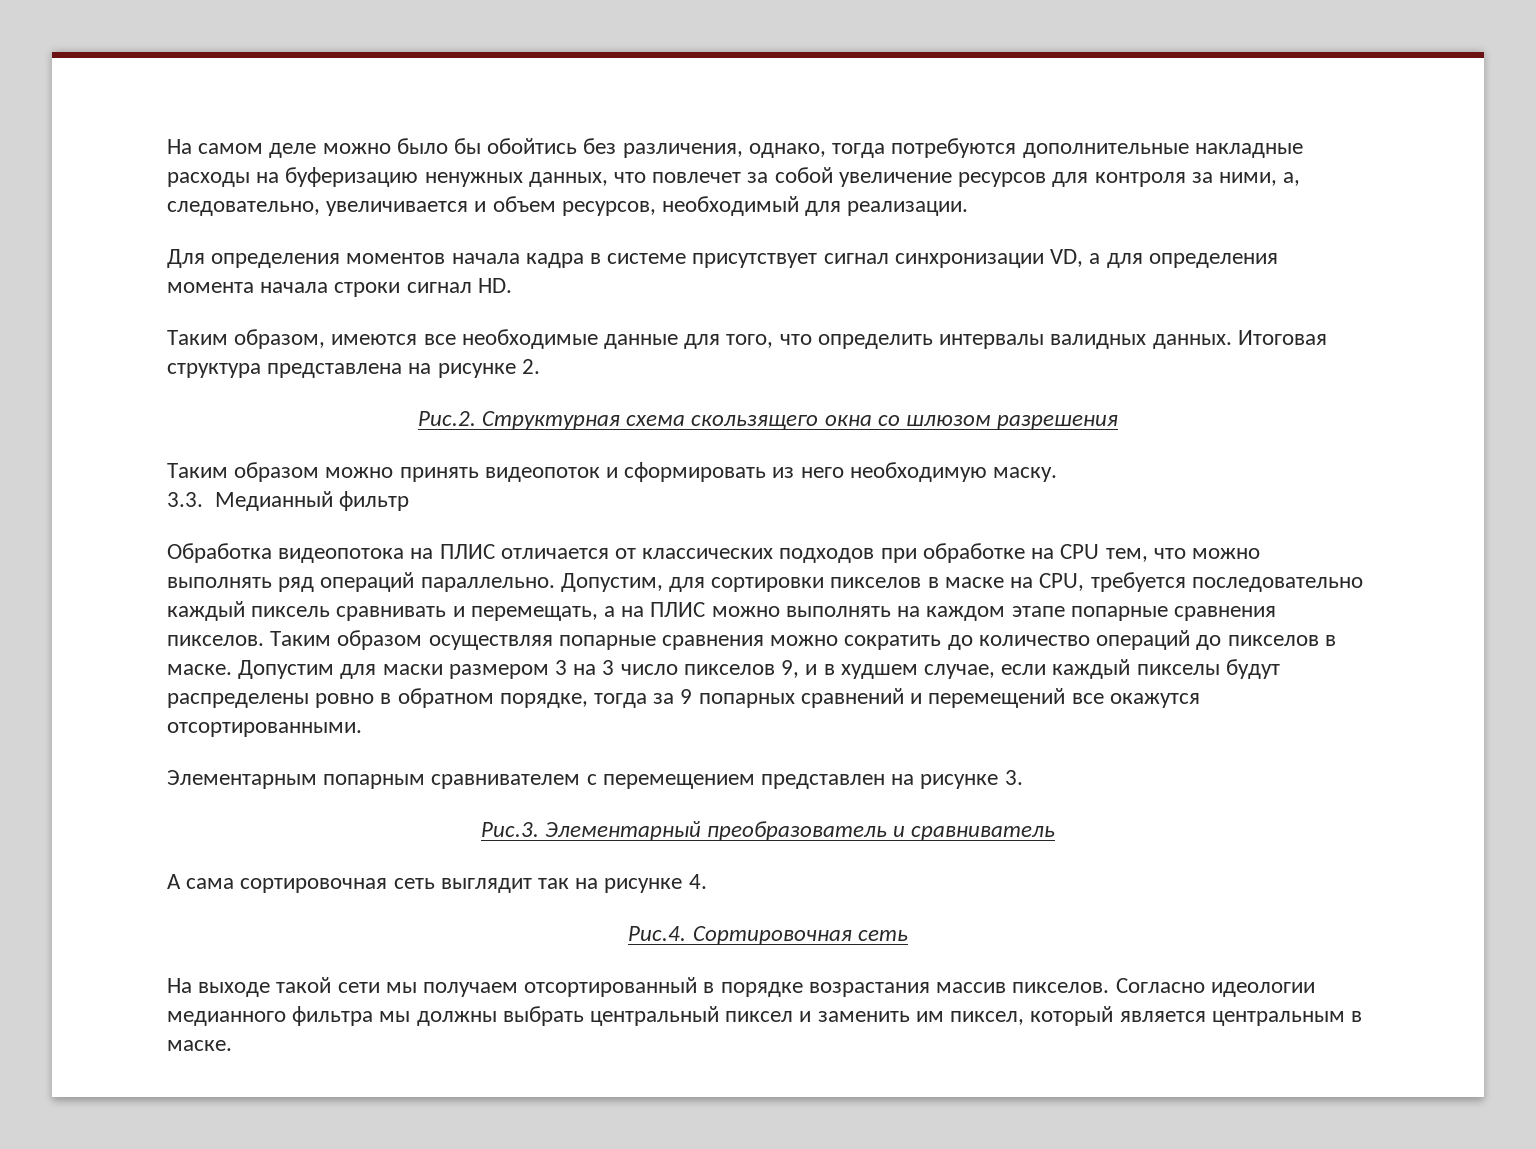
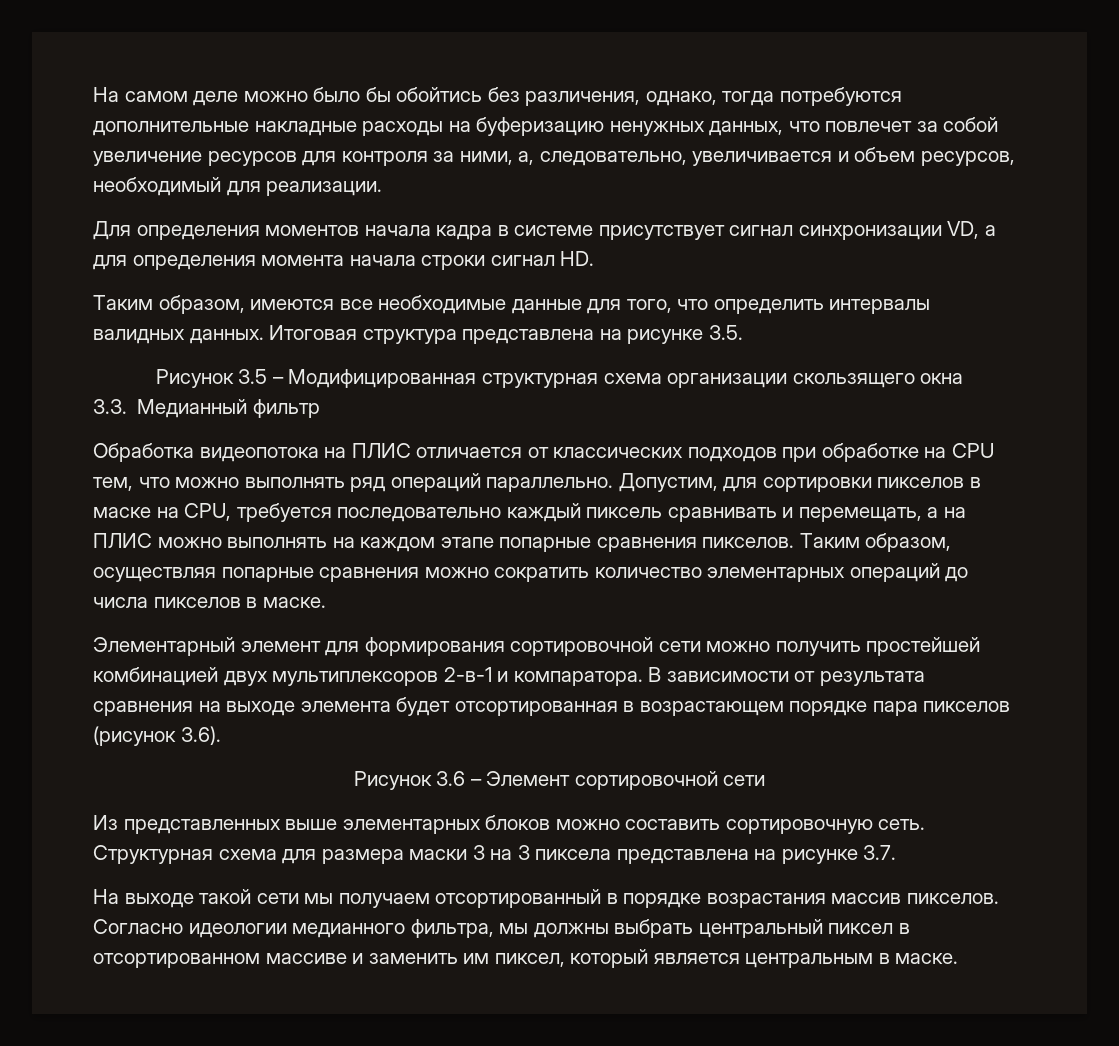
[521,359,540,374] [417,411,1119,430] [167,462,1058,482] 2. // Рис.2. Структурная схема скользящего окна со шлюзом разрешения // Таким образом можно принять видеопоток и сформировать из него необходимую маску. -> [708,325,743,340] [155,369,964,388] 3.5. // Рисунок 3.5 – Модифицированная структурная схема организации скользящего окна
[337,630,423,650] образом -> [865,533,952,552] образом,
[947,635,1090,650] до количество -> [594,567,846,582] количество элементарных
(1222, 642) none -> [93,597,148,608] числа
[238,659,1280,679] [167,688,1200,708] [167,722,362,737] [167,770,1023,789] [480,821,1056,841] [167,874,707,893] [628,926,908,945] Допустим для маски размером 3 на 3 число пикселов 9, и в худшем случае, если каждый пикселы будут распределены ровно в обратном порядке, тогда за 9 попарных сравнений и перемещений все окажутся отсортированными. // Элементарным попарным сравнивателем с перемещением представлен на рисунке 3. // Рис.3. Элементарный преобразователь и сравниватель // А сама сортировочная сеть выглядит так на рисунке 4. // Рис.4. Сортировочная сеть -> [93,637,981,656] [93,667,925,686] [93,697,1011,716] [93,726,221,746] [353,771,766,790] [93,815,926,834] [93,845,897,864] // Элементарный элемент для формирования сортировочной сети можно получить простейшей комбинацией двух мультиплексоров 2-в-1 и компаратора. В зависимости от результата сравнения на выходе элемента будет отсортированная в возрастающем порядке пара пикселов (рисунок 3.6). // Рисунок 3.6 – Элемент сортировочной сети // Из представленных выше элементарных блоков можно составить сортировочную сеть. Структурная схема для размера маски 3 на 3 пиксела представлена на рисунке 3.7.
[292,1006,374,1026] фильтра -> [410,919,494,938] фильтра,
(794, 1016) none -> [898,923,910,934] [93,953,347,968] в отсортированном массиве

